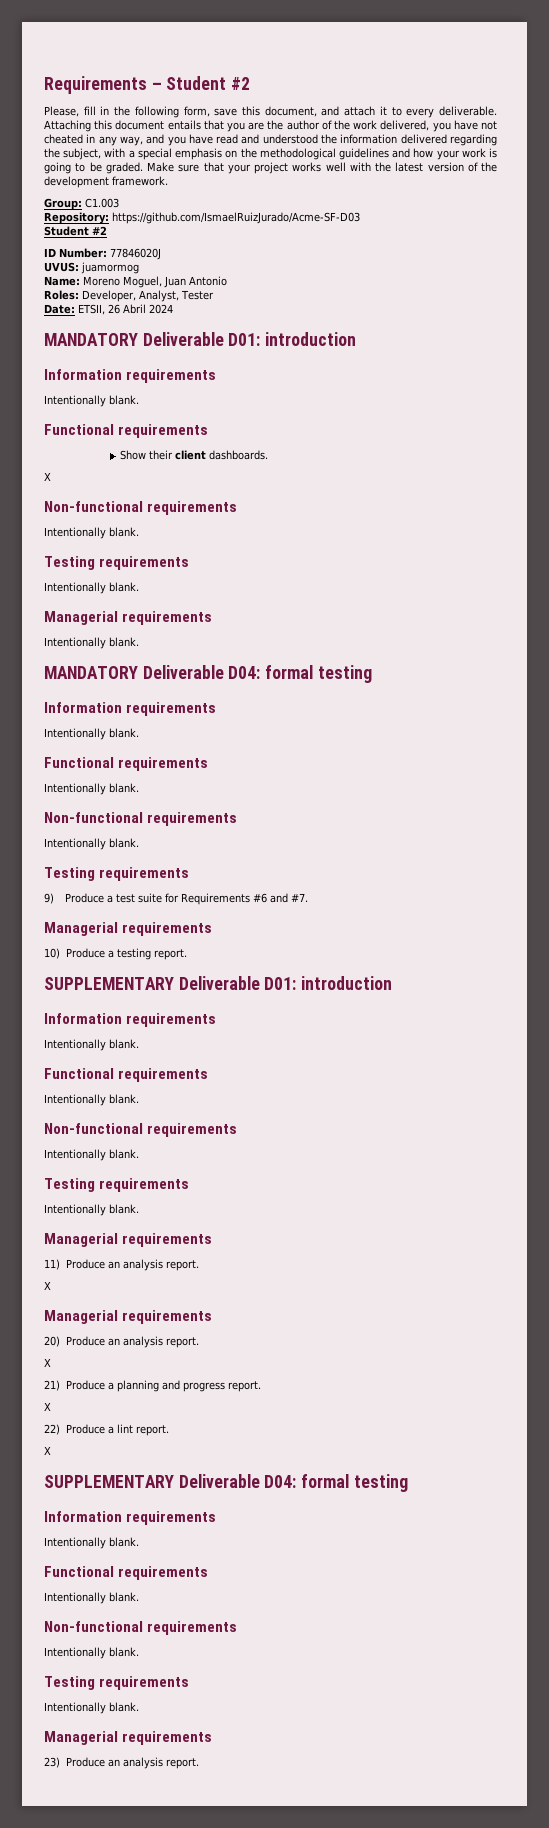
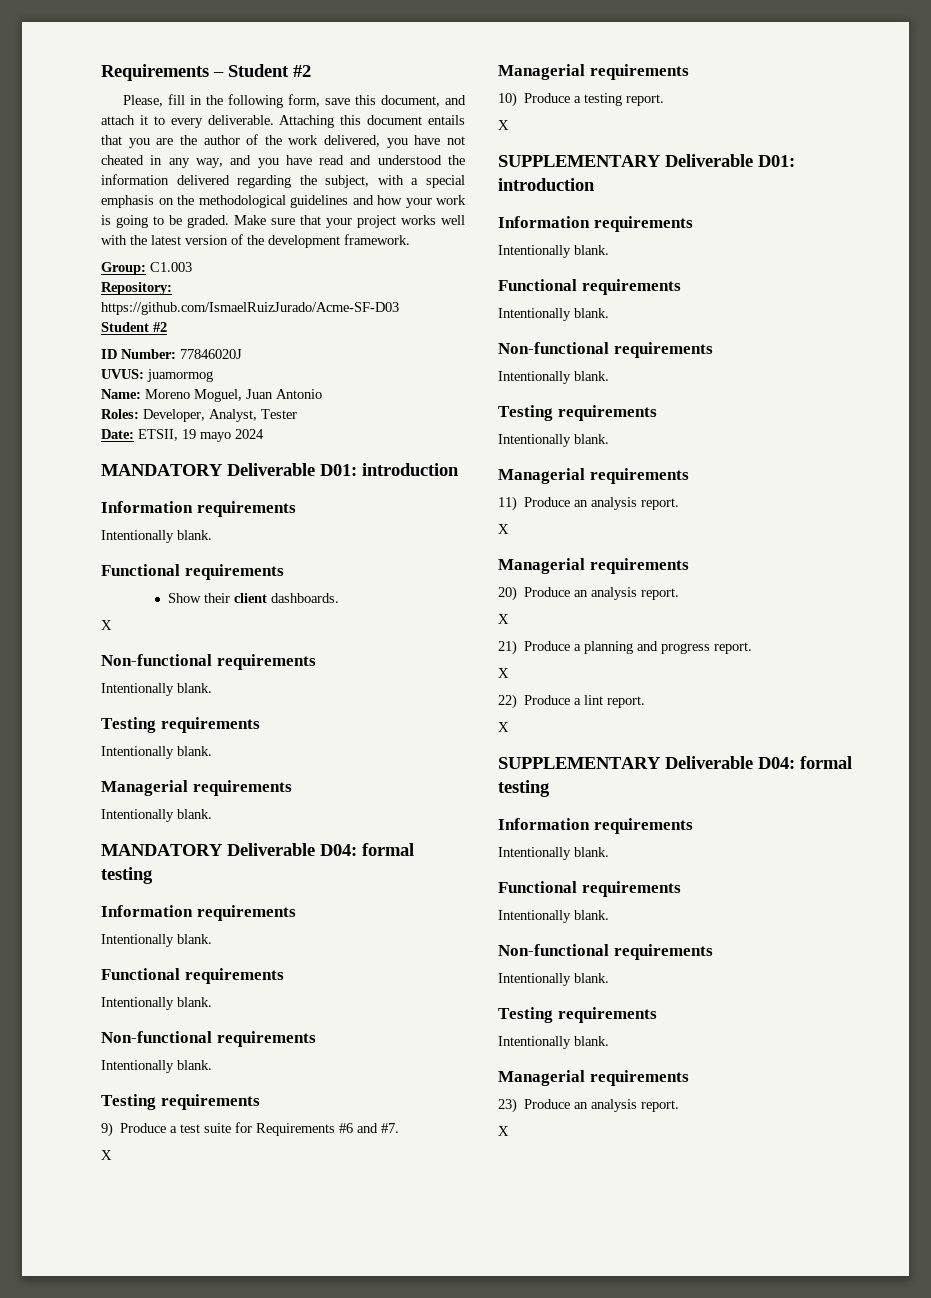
[108,304,146,314] 26 Abril -> [182,429,231,442] 19 mayo
(309, 897) none -> [101,1150,112,1160] // X
(187, 954) none -> [498,120,509,130] // X
(199, 1763) none -> [498,1126,509,1136] // X

